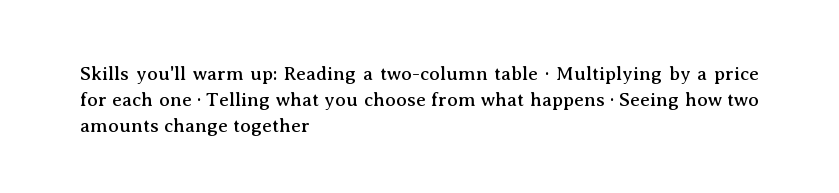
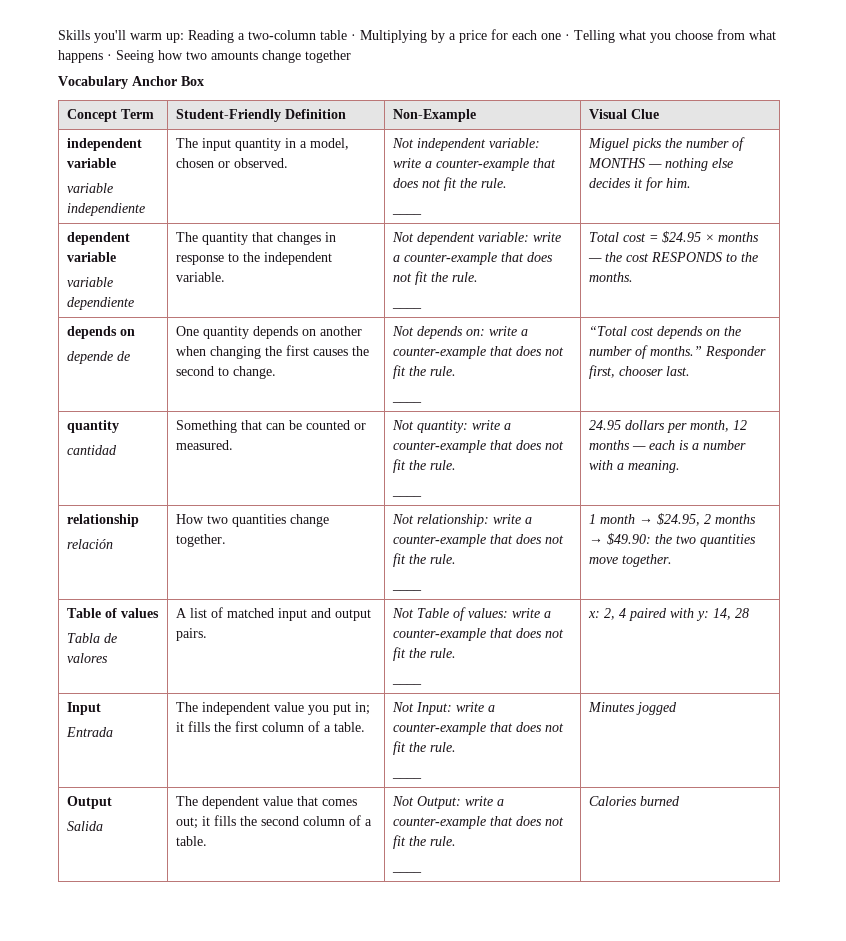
(311, 127) none -> [58,76,204,89] [67,109,155,122] [176,109,347,122] [393,109,477,122] [589,109,660,119] [67,138,143,151] [67,158,117,168] [67,183,114,193] [67,203,146,216] [176,138,350,151] [176,158,289,168] [392,138,541,151] [393,158,557,171] [393,177,508,191] [392,213,423,215] [588,137,746,151] [588,158,734,171] [589,177,692,191] [67,232,131,245] [67,252,117,262] [67,277,114,287] [67,297,135,310] [176,232,337,245] [176,252,333,265] [176,272,226,282] [392,232,562,245] [393,252,554,265] [393,271,479,285] [392,307,423,309] [589,231,760,244] [588,252,759,262] [589,272,634,282] [67,326,136,339] [67,351,131,364] [176,326,363,339] [176,345,370,359] [176,366,277,379] [392,326,529,339] [393,346,565,359] [393,365,457,379] [392,401,423,403] [589,326,742,339] [589,345,767,359] [589,365,691,379] [67,420,120,433] [67,445,118,455] [176,420,367,433] [176,440,234,450] [392,420,512,433] [393,440,565,453] [393,459,457,473] [392,495,423,497] [589,420,748,433] [589,440,747,450] [589,460,681,473] [67,514,140,527] [67,539,114,549] [176,514,330,527] [176,534,227,547] [392,514,533,527] [393,534,565,547] [393,553,457,567] [392,589,423,591] [589,513,757,526] [589,533,757,547] [589,554,673,567] [67,608,160,618] [67,633,118,643] [67,653,109,663] [176,607,372,621] [176,628,208,641] [392,607,552,621] [393,628,565,641] [393,647,457,661] [392,683,423,685] [588,608,750,621] [67,702,102,715] [66,727,114,737] [176,702,371,715] [176,721,366,732] [392,702,496,715] [393,722,565,735] [393,741,457,755] [392,777,423,779] [588,702,678,715] [67,796,113,809] [67,821,104,831] [176,796,358,809] [176,815,373,829] [176,836,208,846] [392,796,505,809] [393,816,565,829] [393,835,457,849] [392,871,423,873] [589,796,681,806] // Vocabulary Anchor Box // Concept Term | Student-Friendly Definition | Non-Example | Visual Clue // independent variable // variable independiente | The input quantity in a model, chosen or observed. | Not independent variable: write a counter-example that does not fit the rule. // ____ | Miguel picks the number of MONTHS — nothing else decides it for him. // dependent variable // variable dependiente | The quantity that changes in response to the independent variable. | Not dependent variable: write a counter-example that does not fit the rule. // ____ | Total cost = $24.95 × months — the cost RESPONDS to the months. // depends on // depende de | One quantity depends on another when changing the first causes the second to change. | Not depends on: write a counter-example that does not fit the rule. // ____ | “Total cost depends on the number of months.” Responder first, chooser last. // quantity // cantidad | Something that can be counted or measured. | Not quantity: write a counter-example that does not fit the rule. // ____ | 24.95 dollars per month, 12 months — each is a number with a meaning. // relationship // relación | How two quantities change together. | Not relationship: write a counter-example that does not fit the rule. // ____ | 1 month → $24.95, 2 months → $49.90: the two quantities move together. // Table of values // Tabla de valores | A list of matched input and output pairs. | Not Table of values: write a counter-example that does not fit the rule. // ____ | x: 2, 4 paired with y: 14, 28 // Input // Entrada | The independent value you put in; it fills the first column of a table. | Not Input: write a counter-example that does not fit the rule. // ____ | Minutes jogged // Output // Salida | The dependent value that comes out; it fills the second column of a table. | Not Output: write a counter-example that does not fit the rule. // ____ | Calories burned

